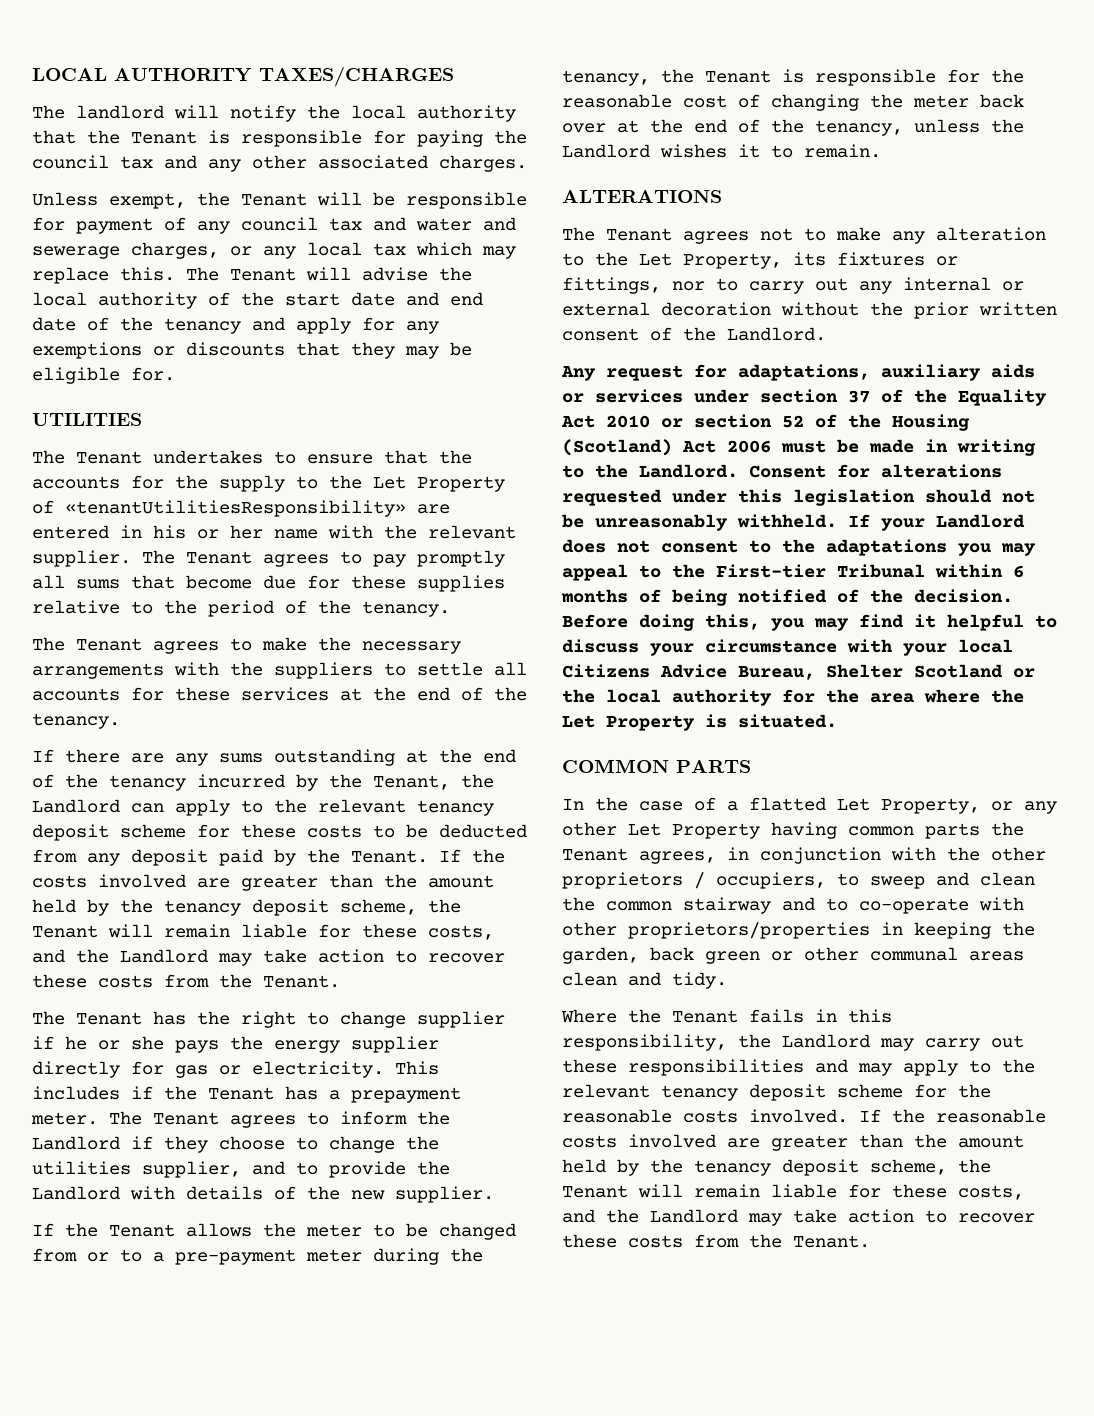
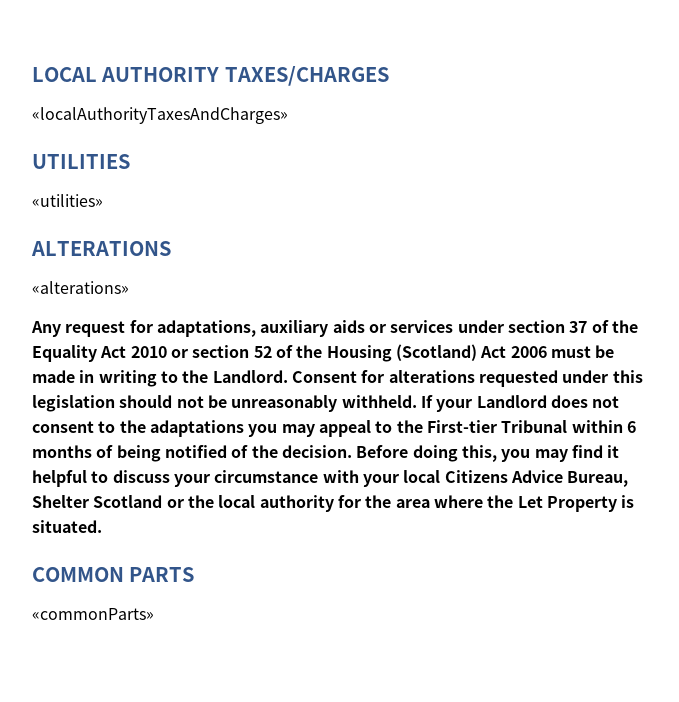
[32,105,516,122] [32,130,527,147] [32,155,527,172] [32,192,527,209] [32,217,516,234] [32,242,516,259] [32,267,472,284] [32,292,483,309] [32,317,439,334] [32,342,472,359] [32,367,175,384] [32,413,142,426] [32,450,472,464] [32,475,505,492] [32,500,450,517] [32,525,516,539] [32,550,505,567] [32,575,505,592] [32,600,450,617] [32,637,461,654] [32,662,527,679] [32,687,527,701] [32,713,120,729] [32,749,516,766] [32,774,494,791] [32,799,494,816] [32,824,527,841] [32,849,505,866] [32,874,494,891] [32,899,461,916] [32,924,494,940] [32,949,505,966] [32,974,340,988] [32,1011,505,1028] [32,1036,439,1053] [32,1061,439,1078] [32,1086,461,1103] [31,1111,450,1128] [32,1136,439,1153] [32,1161,450,1178] [32,1186,494,1203] [32,1223,516,1240] [32,1248,483,1265] [562,69,1024,86] [562,94,1024,111] [562,119,1024,136] [562,144,881,158] [562,190,722,203] [562,227,1046,244] [562,252,958,269] [562,277,1024,294] [562,302,1057,319] [562,327,826,341] The landlord will notify the local authority that the Tenant is responsible for paying the council tax and any other associated charges. // Unless exempt, the Tenant will be responsible for payment of any council tax and water and sewerage charges, or any local tax which may replace this. The Tenant will advise the local authority of the start date and end date of the tenancy and apply for any exemptions or discounts that they may be eligible for. // UTILITIES // The Tenant undertakes to ensure that the accounts for the supply to the Let Property of «tenantUtilitiesResponsibility» are entered in his or her name with the relevant supplier. The Tenant agrees to pay promptly all sums that become due for these supplies relative to the period of the tenancy. // The Tenant agrees to make the necessary arrangements with the suppliers to settle all accounts for these services at the end of the tenancy. // If there are any sums outstanding at the end of the tenancy incurred by the Tenant, the Landlord can apply to the relevant tenancy deposit scheme for these costs to be deducted from any deposit paid by the Tenant. If the costs involved are greater than the amount held by the tenancy deposit scheme, the Tenant will remain liable for these costs, and the Landlord may take action to recover these costs from the Tenant. // The Tenant has the right to change supplier if he or she pays the energy supplier directly for gas or electricity. This includes if the Tenant has a prepayment meter. The Tenant agrees to inform the Landlord if they choose to change the utilities supplier, and to provide the Landlord with details of the new supplier. // If the Tenant allows the meter to be changed from or to a pre-payment meter during the tenancy, the Tenant is responsible for the reasonable cost of changing the meter back over at the end of the tenancy, unless the Landlord wishes it to remain. // ALTERATIONS // The Tenant agrees not to make any alteration to the Let Property, its fixtures or fittings, nor to carry out any internal or external decoration without the prior written consent of the Landlord. -> [32,107,288,124] [32,154,130,169] [32,194,103,207] [31,241,171,256] [32,281,129,294] «localAuthorityTaxesAndCharges» // UTILITIES // «utilities» // ALTERATIONS // «alterations»
[562,797,1057,814] [562,822,1024,839] [562,847,1046,864] [562,872,1035,889] [562,897,1024,914] [562,922,1035,939] [562,947,1024,964] [562,972,727,989] [561,1009,892,1023] [562,1034,1024,1051] [562,1059,1035,1076] [562,1084,991,1101] [562,1109,1046,1123] [562,1134,1024,1151] [562,1159,991,1176] [562,1184,1024,1200] [562,1209,1035,1226] [562,1234,870,1248] In the case of a flatted Let Property, or any other Let Property having common parts the Tenant agrees, in conjunction with the other proprietors / occupiers, to sweep and clean the common stairway and to co-operate with other proprietors/properties in keeping the garden, back green or other communal areas clean and tidy. // Where the Tenant fails in this responsibility, the Landlord may carry out these responsibilities and may apply to the relevant tenancy deposit scheme for the reasonable costs involved. If the reasonable costs involved are greater than the amount held by the tenancy deposit scheme, the Tenant will remain liable for these costs, and the Landlord may take action to recover these costs from the Tenant. -> [32,608,154,620] «commonParts»

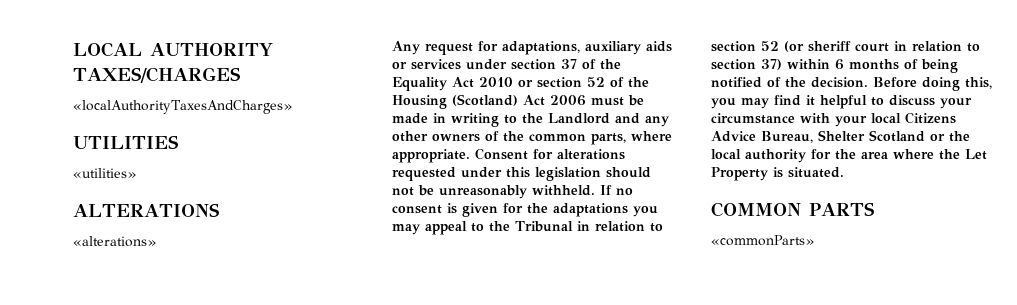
[212,370,288,383] Landlord. -> [548,113,669,127] [392,131,672,145] [392,149,470,163] Landlord and any other owners of the common parts, where appropriate.
[436,395,620,412] [32,421,116,433] your Landlord does not consent to -> [616,188,633,195] [392,203,523,217] no consent is given for
[426,420,568,433] First-tier Tribunal -> [515,221,663,232] [711,41,980,52] [711,59,782,70] Tribunal in relation to section 52 (or sheriff court in relation to section 37)

